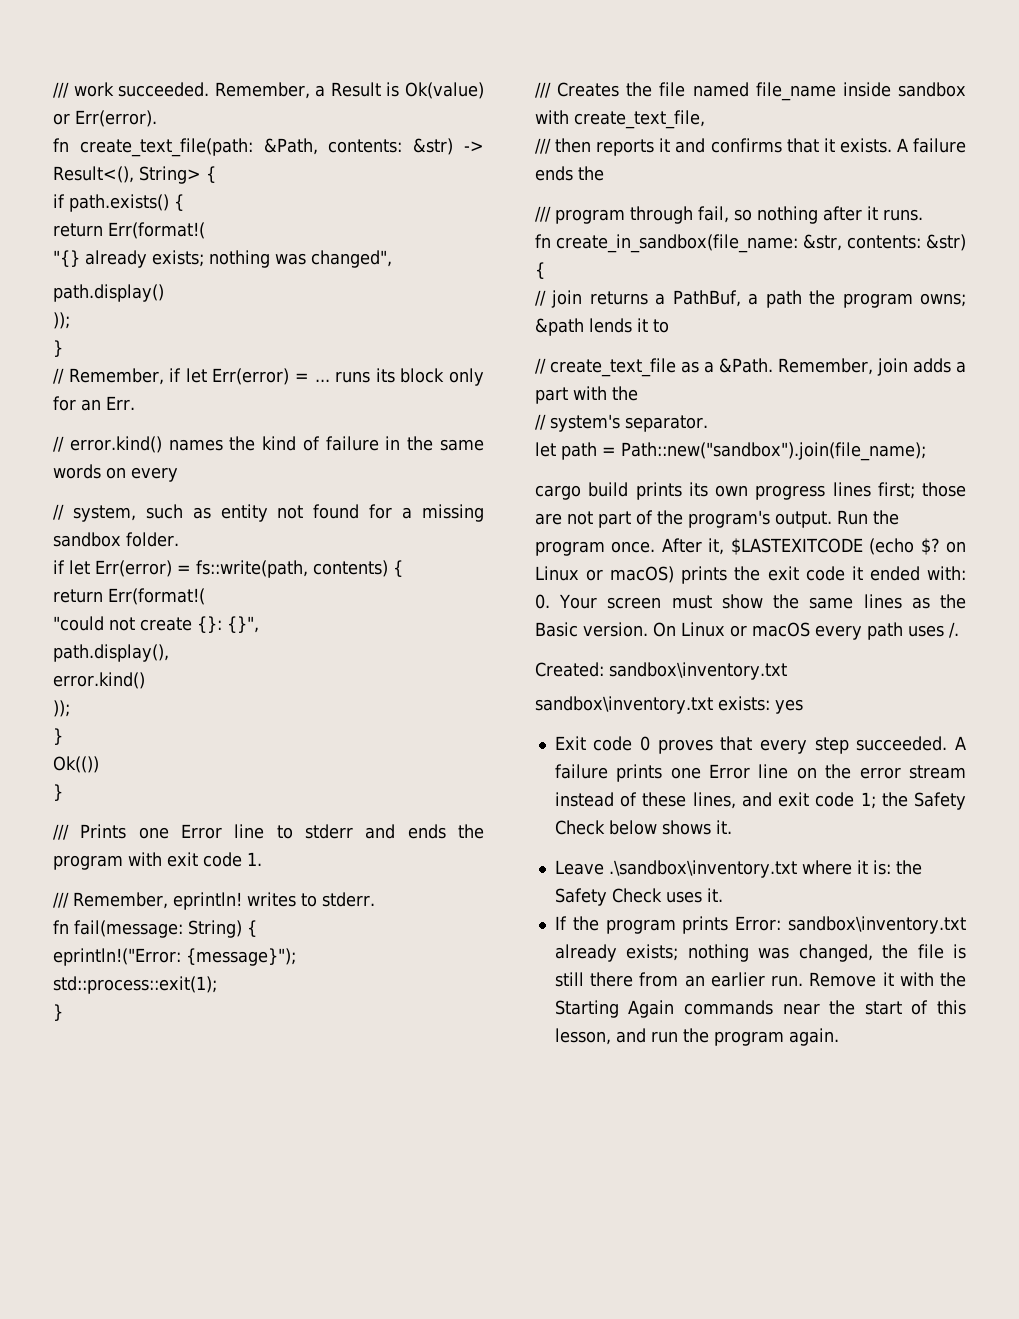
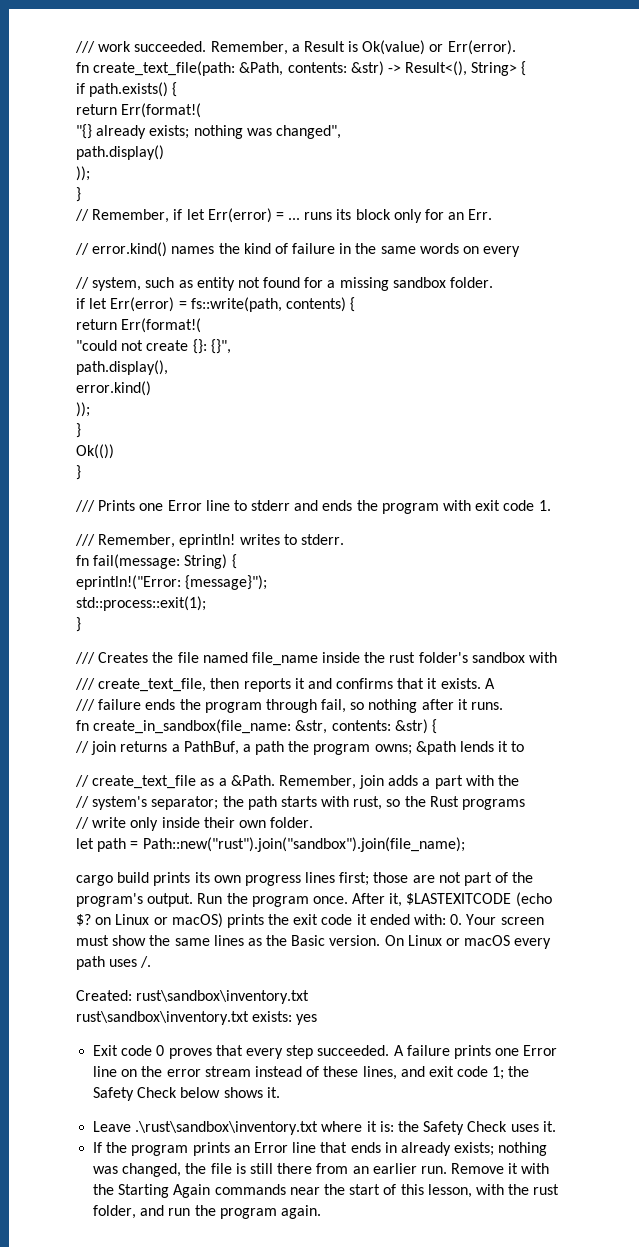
(891, 89) none -> [364,652,468,663] the rust folder's
[574,110,705,129] [535,138,551,154] create_text_file, // /// -> [75,678,207,692] // /// create_text_file,
(908, 145) none -> [75,699,95,711] // ///
[535,206,551,222] // /// -> (201, 704) none
[625,415,708,432] separator. -> [151,796,526,810] [75,817,314,831] separator; the path starts with rust, so the Rust programs // // write only inside their own folder.
[621,442,926,461] Path::new("sandbox").join(file_name); -> [142,837,465,852] Path::new("rust").join("sandbox").join(file_name);
[609,662,787,680] [535,696,713,714] sandbox\inventory.txt // sandbox\inventory.txt -> [136,990,310,1004] [76,1011,249,1025] rust\sandbox\inventory.txt // rust\sandbox\inventory.txt
[608,860,797,878] .\sandbox\inventory.txt -> [135,1121,319,1135] .\rust\sandbox\inventory.txt
[735,916,967,934] Error: sandbox\inventory.txt -> [233,1142,397,1153] an Error line that ends in
(611, 1036) none -> [475,1184,560,1195] [93,1205,137,1219] with the rust folder,

